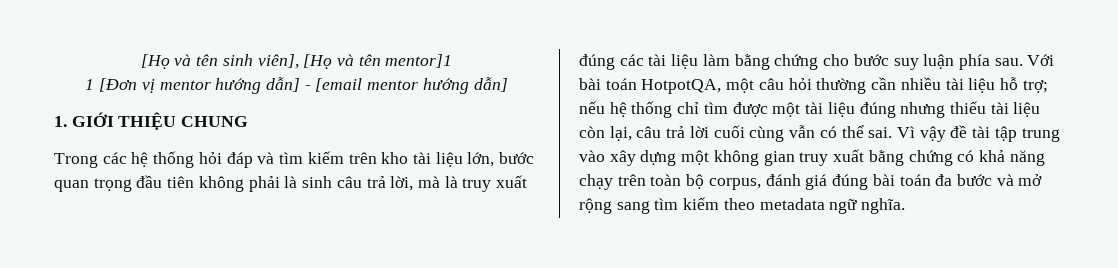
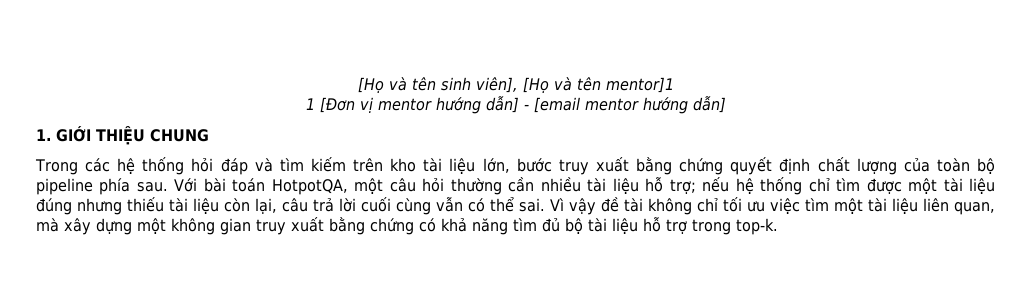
[54,175,528,192] [579,54,955,70] quan trọng đầu tiên không phải là sinh câu trả lời, mà là truy xuất đúng các tài liệu làm bằng chứng cho bước suy luận -> [558,157,996,175] [36,178,93,195] truy xuất bằng chứng quyết định chất lượng của toàn bộ pipeline
[994,126,1060,142] [579,150,605,162] tập trung vào -> [648,197,995,215] [36,218,59,232] không chỉ tối ưu việc tìm một tài liệu liên quan, mà
[579,174,1043,190] [579,197,906,214] chạy trên toàn bộ corpus, đánh giá đúng bài toán đa bước và mở rộng sang tìm kiếm theo metadata ngữ nghĩa. -> [513,217,778,235] tìm đủ bộ tài liệu hỗ trợ trong top-k.

